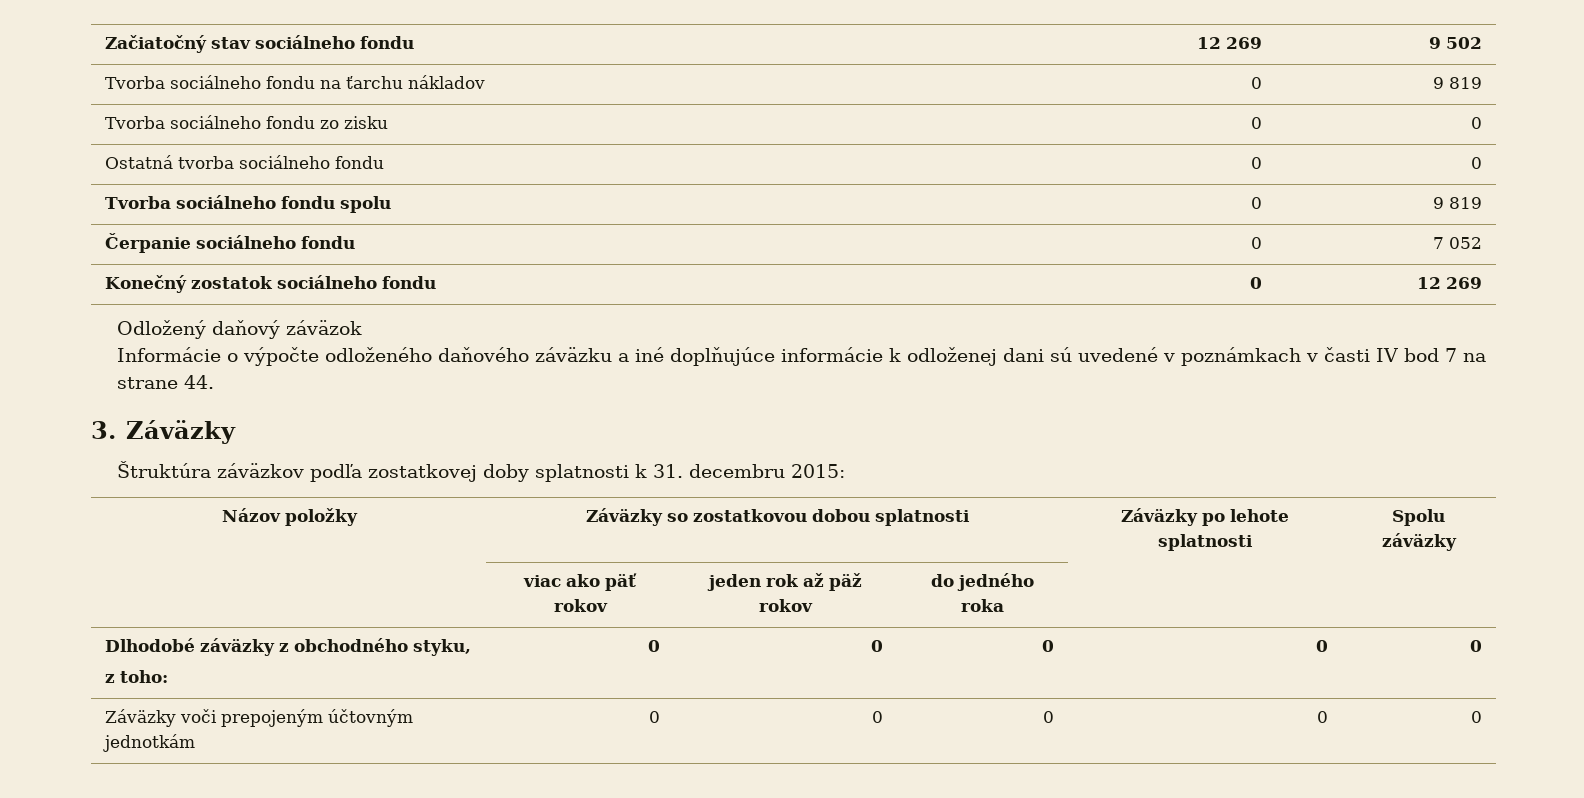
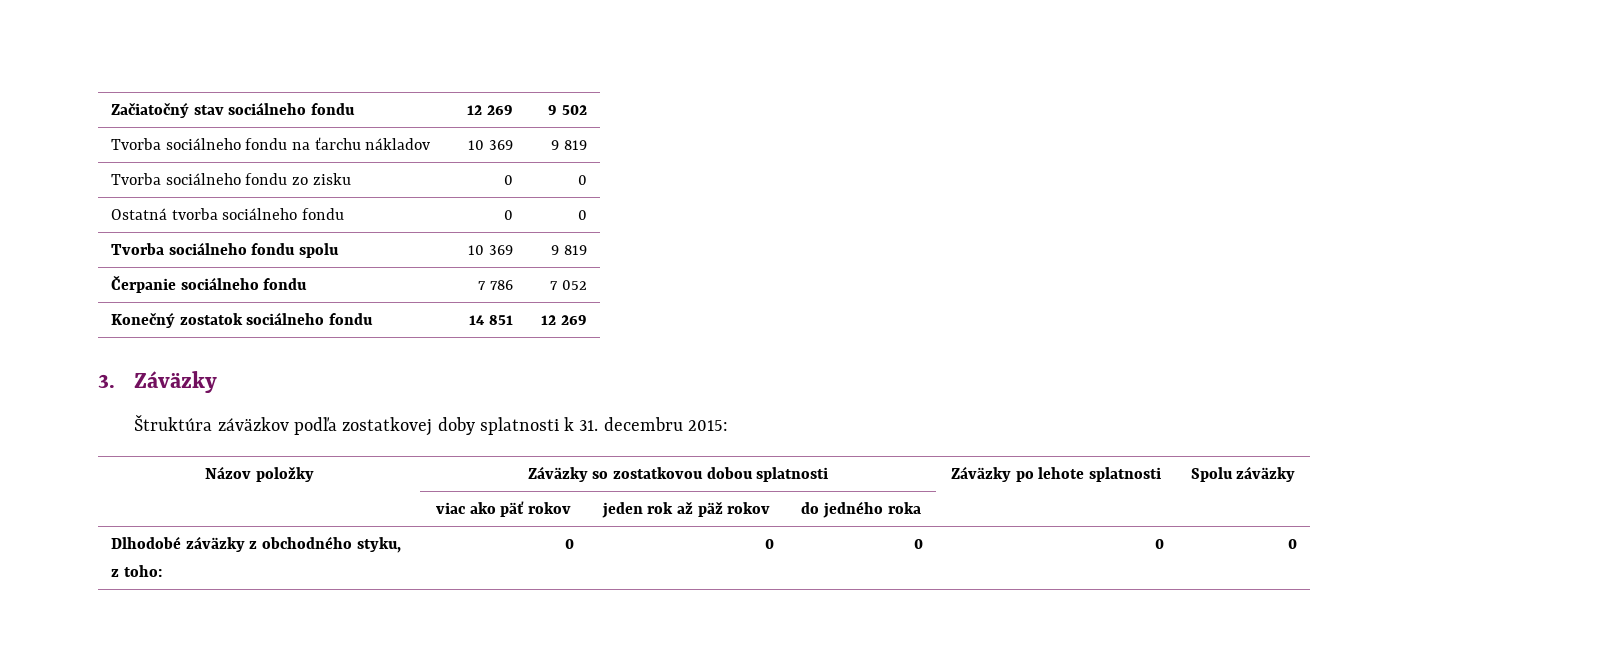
[1251,77,1263,89] 0 -> [468,140,514,150] 10 369
[1251,197,1263,209] 0 -> [468,245,514,255] 10 369
[1251,237,1263,249] 0 -> [478,280,514,290] 7 786
[1250,277,1263,289] [1417,277,1483,289] [117,320,363,339] [117,347,1487,366] [117,375,215,389] 0 | 12 269 // Odložený daňový záväzok // Informácie o výpočte odloženého daňového záväzku a iné doplňujúce informácie k odloženej dani sú uvedené v poznámkach v časti IV bod 7 na strane 44. -> [469,315,514,325] [541,315,588,325] 14 851 | 12 269
[104,709,413,727] [102,734,195,752] [649,711,661,723] [872,711,884,723] [1043,711,1055,723] [1317,711,1329,723] [1471,711,1483,723] // Záväzky voči prepojeným účtovným jednotkám | 0 | 0 | 0 | 0 | 0 -> (1298, 544) none

